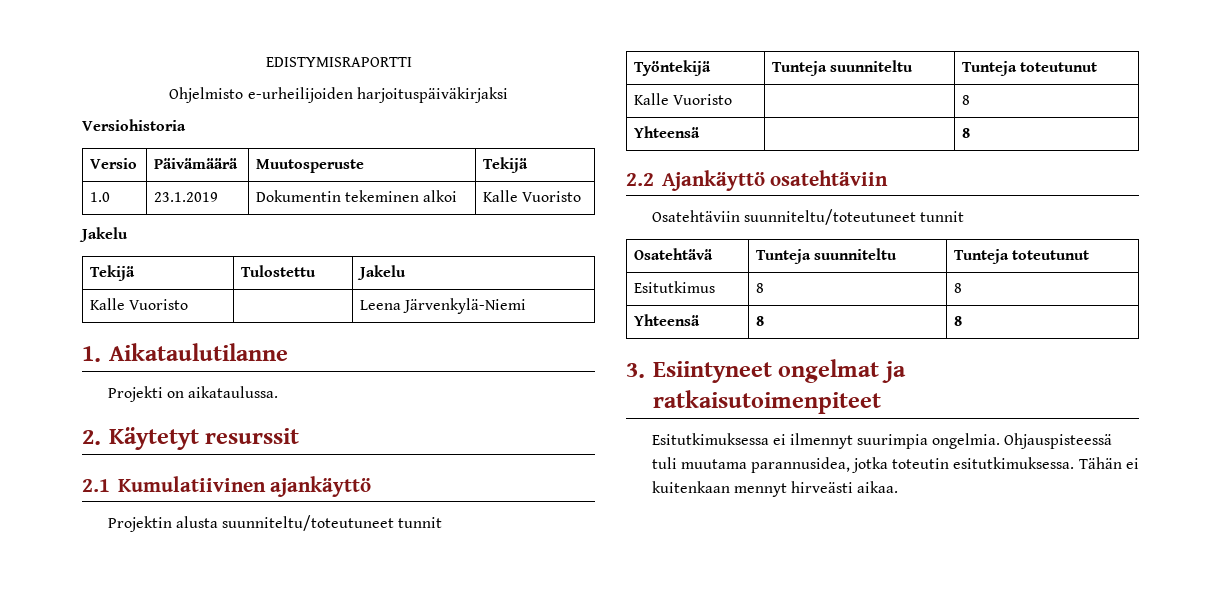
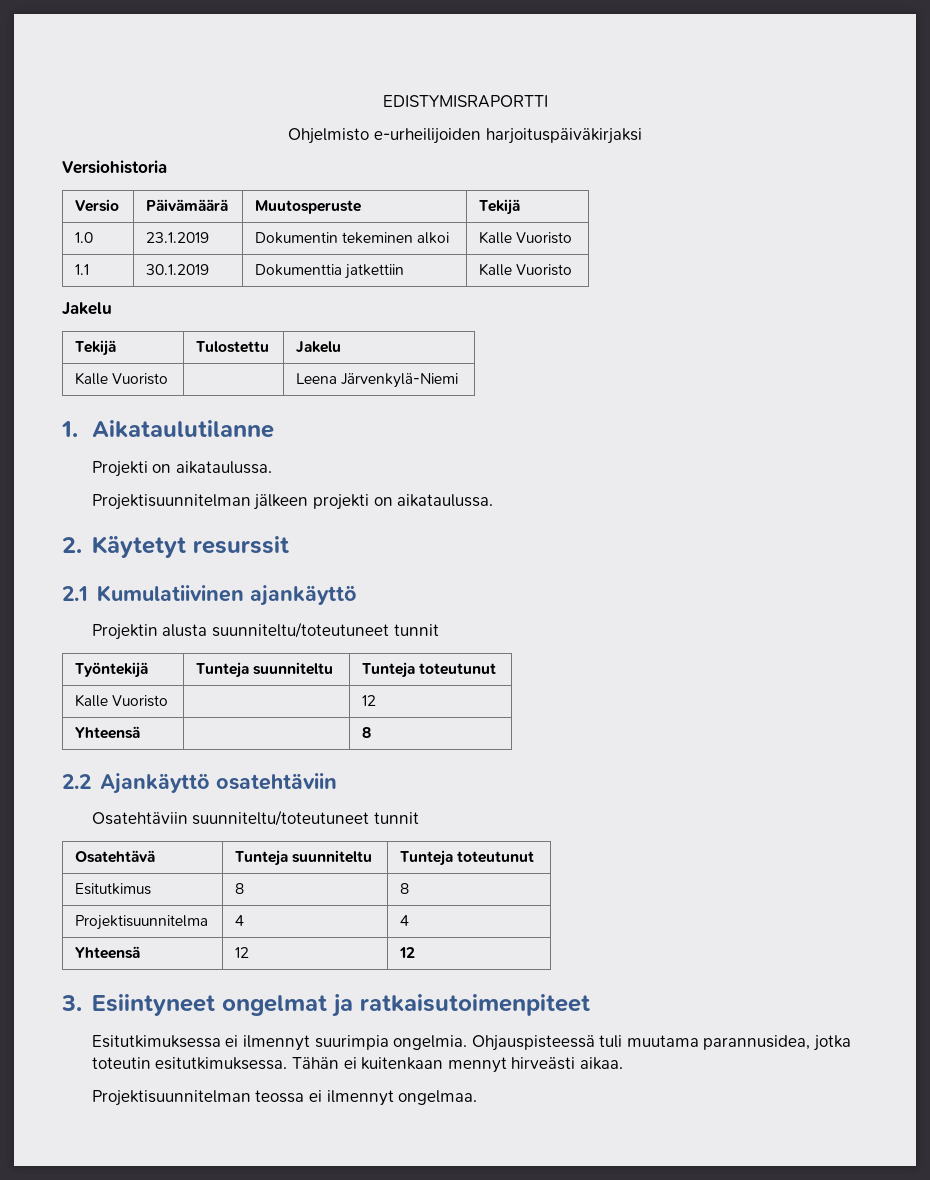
(581, 196) none -> [75,264,90,275] [146,264,210,275] [255,264,405,279] [479,263,573,276] // 1.1 | 30.1.2019 | Dokumenttia jatkettiin | Kalle Vuoristo
(278, 392) none -> [91,494,494,510] // Projektisuunnitelman jälkeen projekti on aikataulussa.
[961,95,970,105] 8 -> [362,695,377,706] 12
[633,314,700,326] [755,316,764,326] [953,316,962,326] // Yhteensä | 8 | 8 -> [75,915,209,930] [235,915,245,926] [400,915,410,926] [75,946,141,959] [235,947,250,958] [399,947,416,958] // Projektisuunnitelma | 4 | 4 // Yhteensä | 12 | 12
(899, 487) none -> [91,1090,478,1106] // Projektisuunnitelman teossa ei ilmennyt ongelmaa.

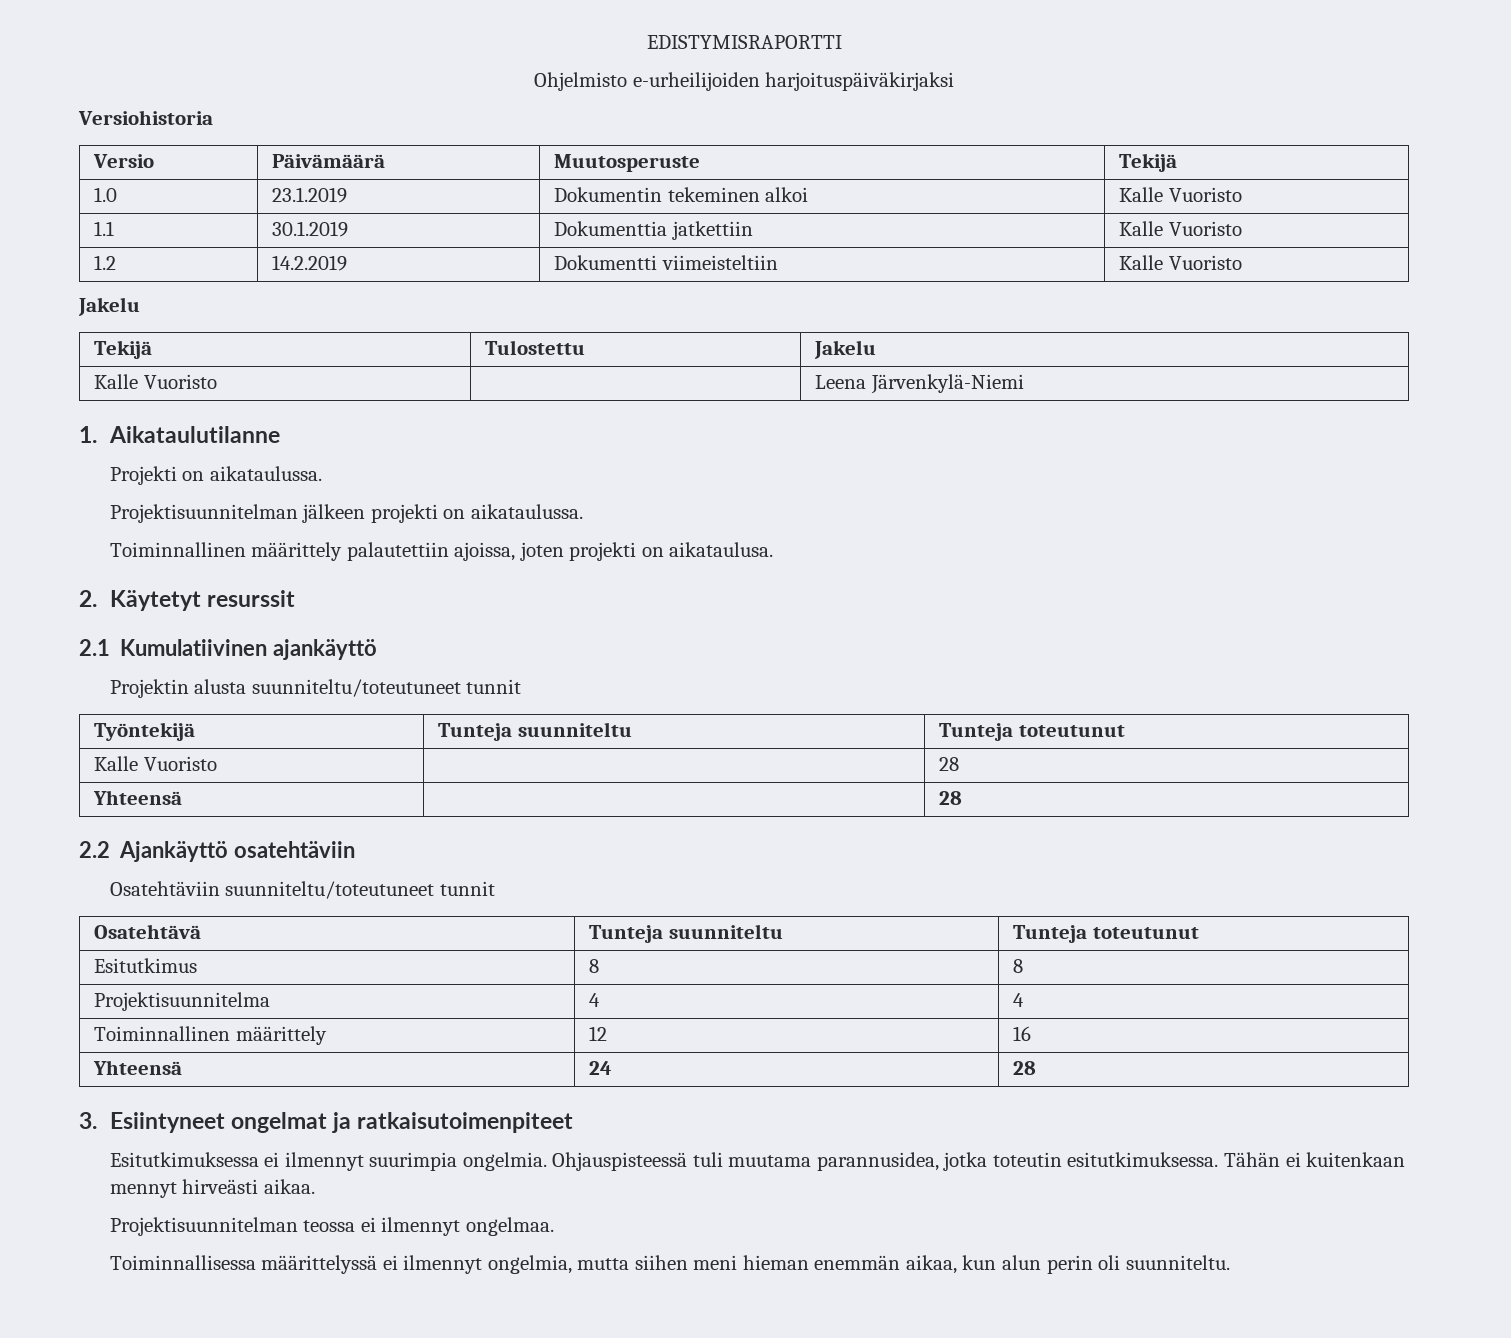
(573, 270) none -> [94,255,117,270] [272,255,348,271] [554,255,778,270] [1119,255,1242,270] // 1.2 | 14.2.2019 | Dokumentti viimeisteltiin | Kalle Vuoristo
(494, 500) none -> [109,542,774,561] // Toiminnallinen määrittely palautettiin ajoissa, joten projekti on aikataulusa.
[362,695,377,706] 12 -> [939,757,960,771] 28
[362,727,372,738] 8 -> [939,791,963,805] 28
[75,946,141,959] Yhteensä -> [94,1026,327,1045] Toiminnallinen määrittely
[399,947,416,958] 12 -> [1013,1026,1032,1041] [93,1060,183,1075] [589,1061,613,1075] [1013,1061,1037,1075] 16 // Yhteensä | 24 | 28
(478, 1097) none -> [109,1255,1230,1274] // Toiminnallisessa määrittelyssä ei ilmennyt ongelmia, mutta siihen meni hieman enemmän aikaa, kun alun perin oli suunniteltu.

